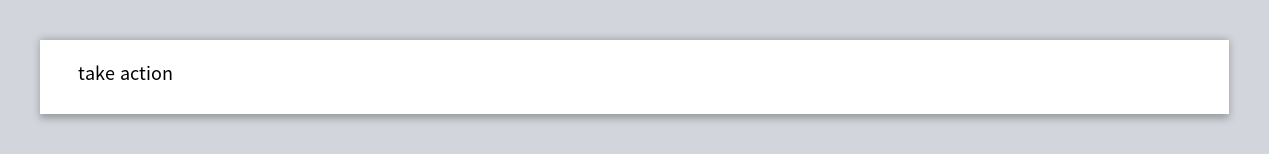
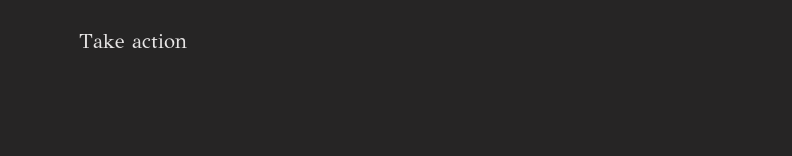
[78,65,115,80] take -> [79,34,125,48] Take

